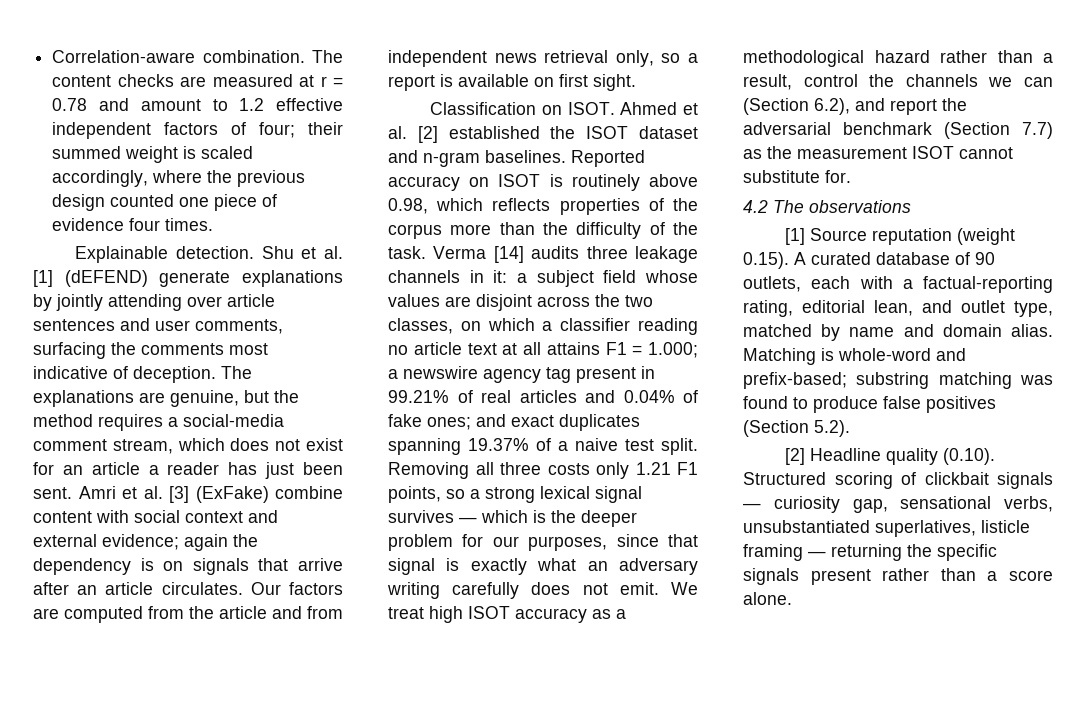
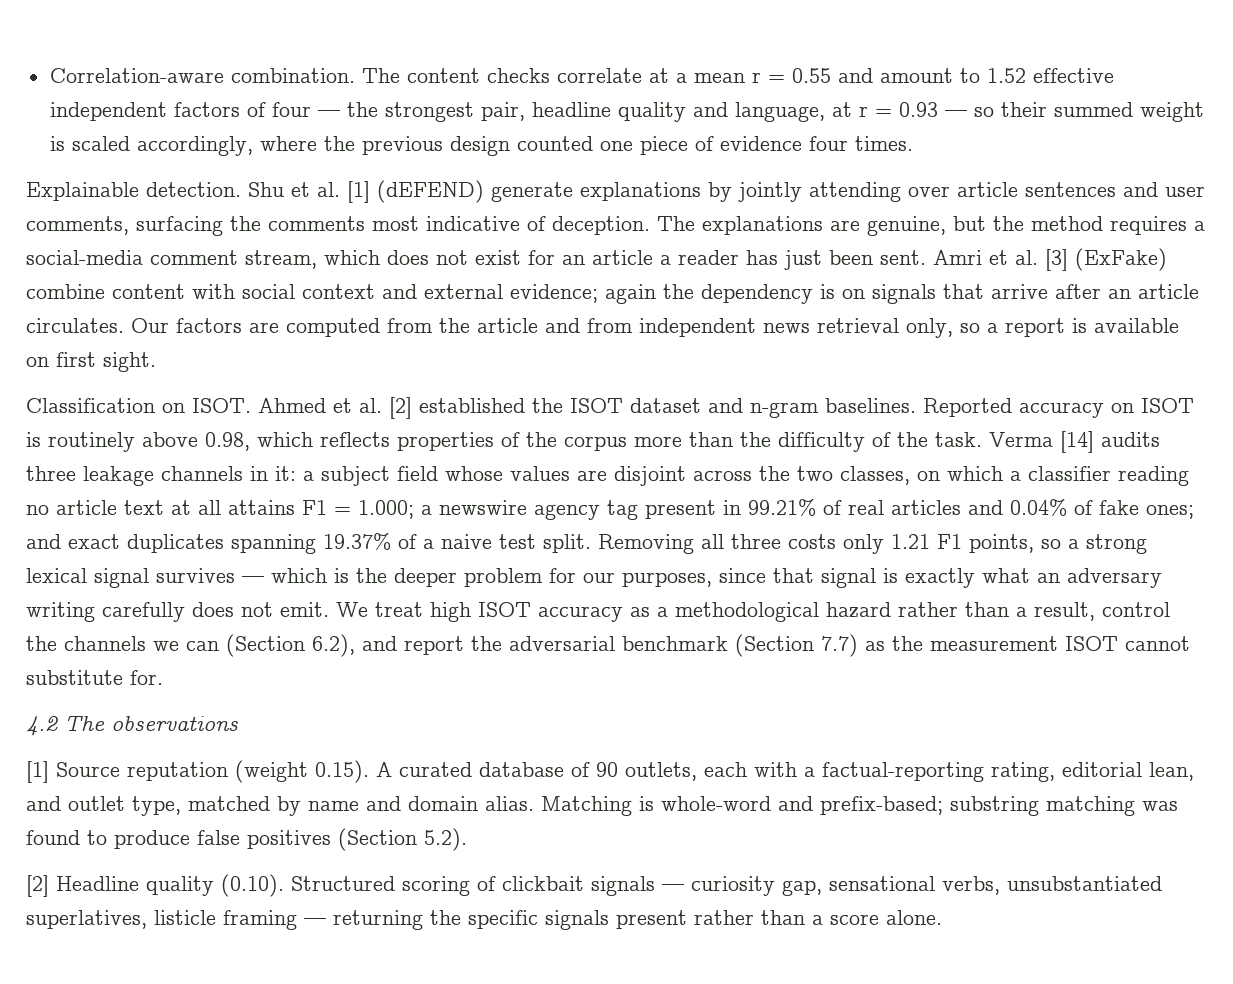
[180,74,343,87] [52,98,88,111] are measured at r = 0.78 -> [556,68,831,83] correlate at a mean r = 0.55
[239,98,265,111] 1.2 -> [986,68,1026,83] 1.52
[259,122,296,138] four; -> [271,102,994,122] four — the strongest pair, headline quality and language, at r = 0.93 — so

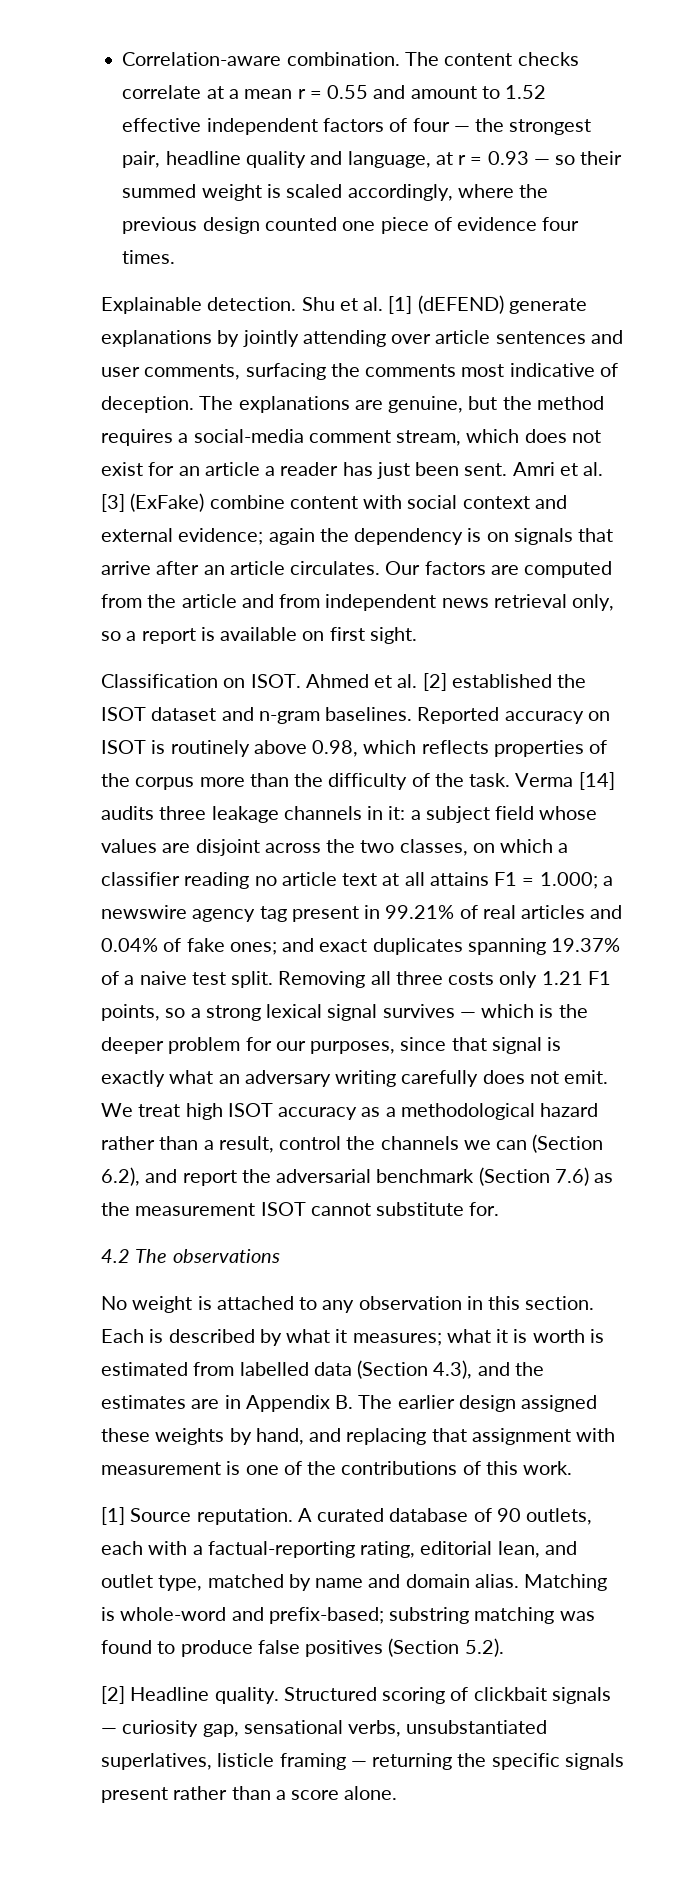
[821,634,858,657] 7.7) -> [554,1167,589,1186] 7.6)
(238, 723) none -> [101,1296,595,1313] [101,1329,604,1346] [101,1360,544,1379] [101,1395,598,1412] [101,1428,616,1445] [101,1461,573,1475] // No weight is attached to any observation in this section. Each is described by what it measures; what it is worth is estimated from labelled data (Section 4.3), and the estimates are in Appendix B. The earlier design assigned these weights by hand, and replacing that assignment with measurement is one of the contributions of this work.
[127,760,369,783] reputation (weight 0.15). -> [196,1508,293,1525] reputation.
[146,874,284,897] quality (0.10). -> [214,1687,279,1704] quality.

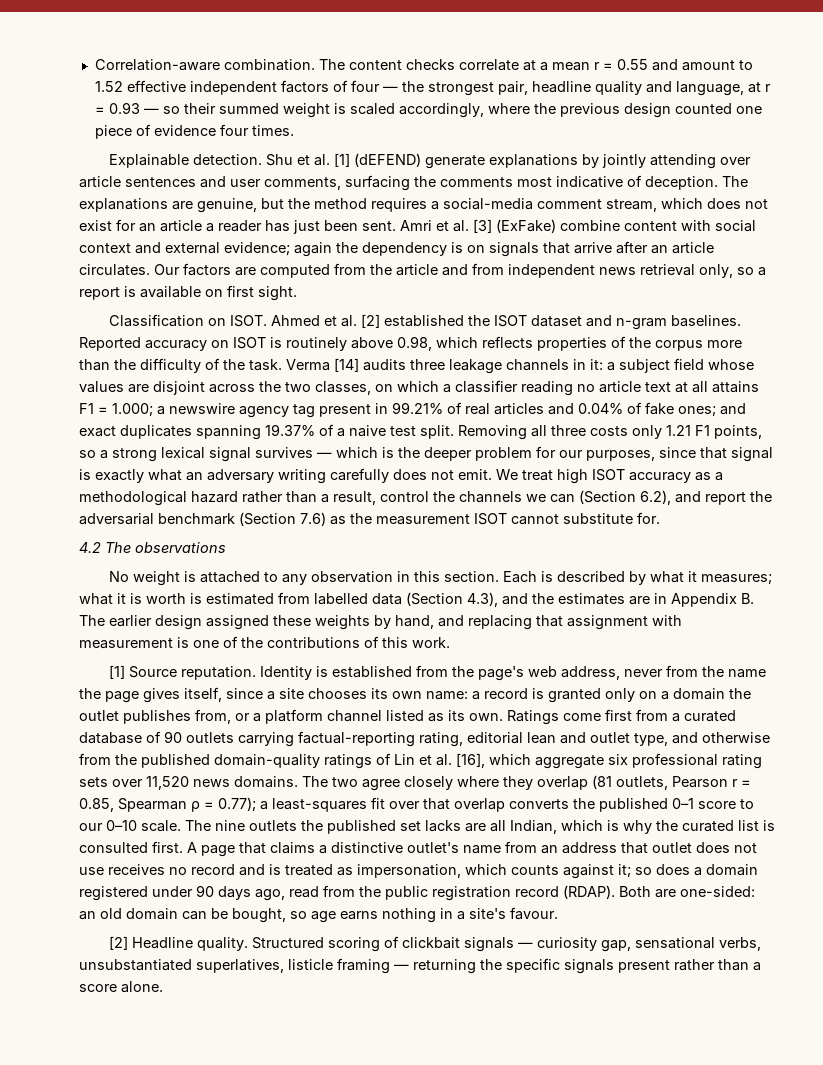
[297,1508,593,1525] [101,1541,203,1555] A curated database of 90 outlets, each with a -> [259,665,766,681] [79,687,751,703] [79,709,736,725] [79,731,294,747] Identity is established from the page's web address, never from the name the page gives itself, since a site chooses its own name: a record is granted only on a domain the outlet publishes from, or a platform channel listed as its own. Ratings come first from a curated database of 90 outlets carrying
[497,1541,540,1558] lean, -> [527,732,556,744] lean
[207,1574,608,1591] [101,1607,595,1624] [101,1638,504,1657] matched by name and domain alias. Matching is whole-word and prefix-based; substring matching was found to produce false positives (Section 5.2). -> [672,732,770,744] [79,753,762,769] [79,775,751,791] [79,797,754,812] [79,820,775,834] [79,841,757,857] [79,864,758,879] [79,885,755,901] [79,907,558,923] and otherwise from the published domain-quality ratings of Lin et al. [16], which aggregate six professional rating sets over 11,520 news domains. The two agree closely where they overlap (81 outlets, Pearson r = 0.85, Spearman ρ = 0.77); a least-squares fit over that overlap converts the published 0–1 score to our 0–10 scale. The nine outlets the published set lacks are all Indian, which is why the curated list is consulted first. A page that claims a distinctive outlet's name from an address that outlet does not use receives no record and is treated as impersonation, which counts against it; so does a domain registered under 90 days ago, read from the public registration record (RDAP). Both are one-sided: an old domain can be bought, so age earns nothing in a site's favour.

